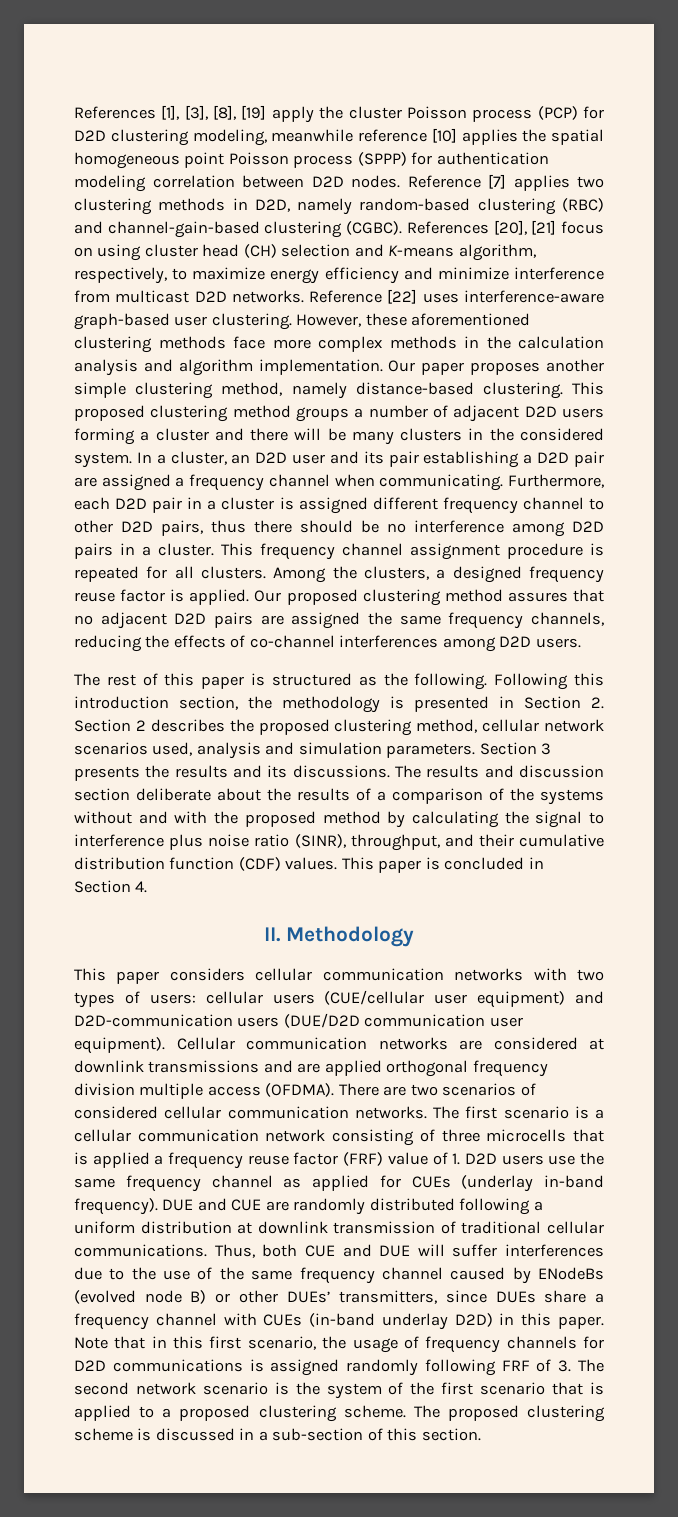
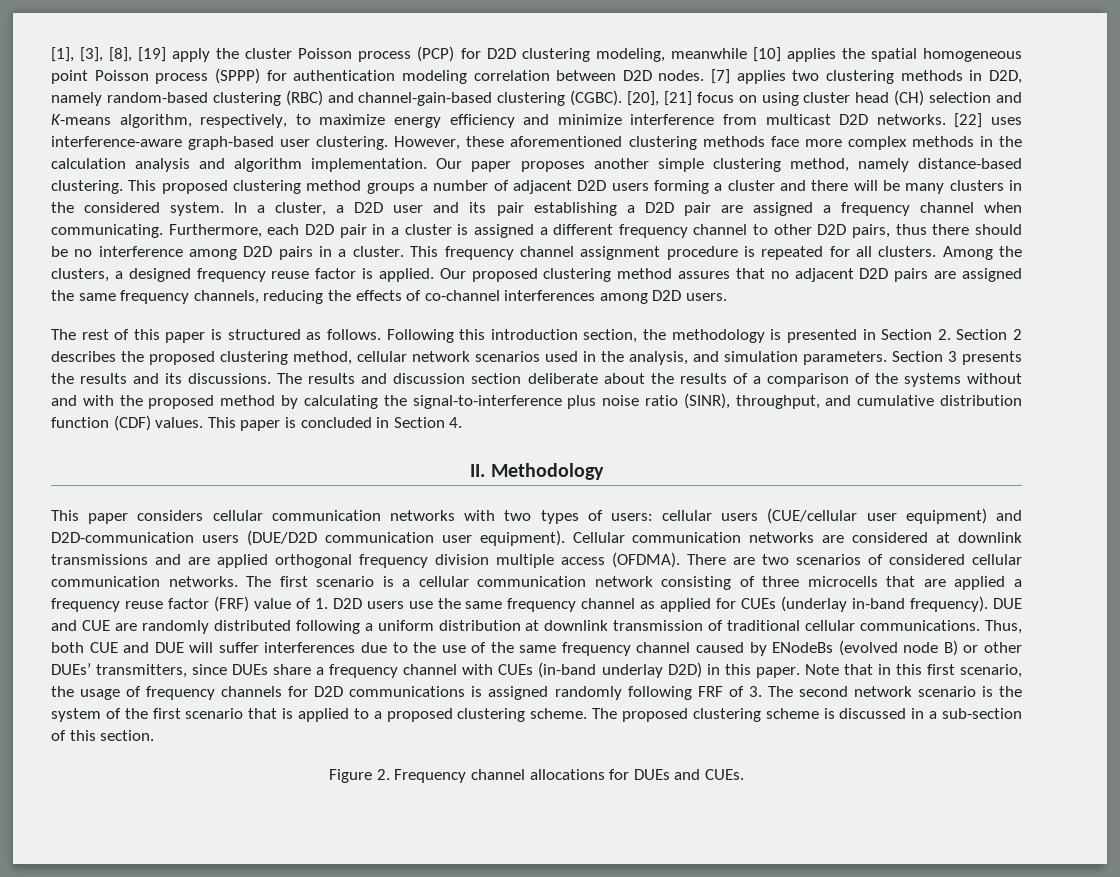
[74,106,156,119] References -> (51, 54) none
[358,129,427,142] reference -> (747, 53) none
[407,175,481,188] Reference -> (705, 75) none
[406,221,489,234] References -> (623, 98) none
[309,290,383,303] Reference -> (946, 119) none
[231,454,251,464] an -> [336,205,345,213] a
(368, 505) none -> [539,227,548,235] a
[383,673,488,690] the following. -> [326,329,381,340] follows.
[152,742,261,759] used, analysis -> [545,351,688,365] used in the analysis,
[535,811,604,828] [74,834,164,847] signal to interference -> [412,395,562,409] signal-to-interference
[478,834,514,847] their -> (852, 400) none
[74,1152,88,1165] is -> [923,579,946,587] are
(481, 1434) none -> [329,769,744,783] // Figure 2. Frequency channel allocations for DUEs and CUEs.

